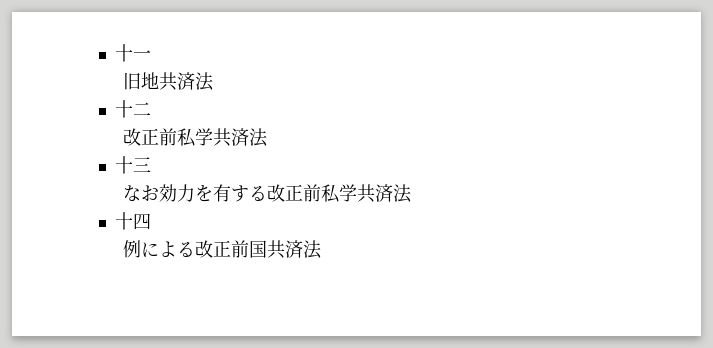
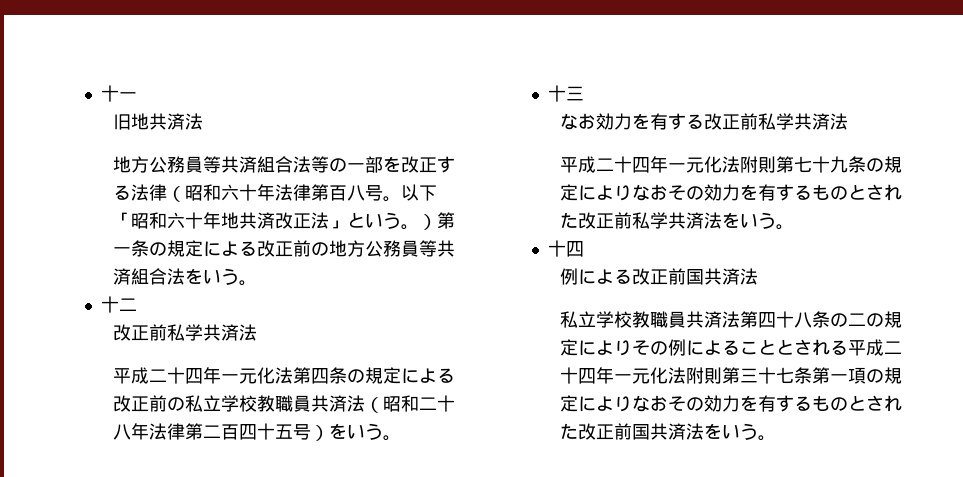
(215, 81) none -> [113,156,456,173] [113,184,438,202] [113,212,456,230] [113,240,456,257] [113,268,258,286] // 地方公務員等共済組合法等の一部を改正する法律（昭和六十年法律第百八号。以下「昭和六十年地共済改正法」という。）第一条の規定による改正前の地方公務員等共済組合法をいう。
(269, 137) none -> [113,367,456,384] [113,395,456,413] [113,423,402,441] // 平成二十四年一元化法第四条の規定による改正前の私立学校教職員共済法（昭和二十八年法律第二百四十五号）をいう。
(413, 193) none -> [560,156,903,173] [560,184,903,201] [560,212,795,230] // 平成二十四年一元化法附則第七十九条の規定によりなおその効力を有するものとされた改正前私学共済法をいう。
(323, 249) none -> [560,311,903,328] [560,339,903,356] [560,367,903,384] [560,395,903,412] [560,423,777,441] // 私立学校教職員共済法第四十八条の二の規定によりその例によることとされる平成二十四年一元化法附則第三十七条第一項の規定によりなおその効力を有するものとされた改正前国共済法をいう。

